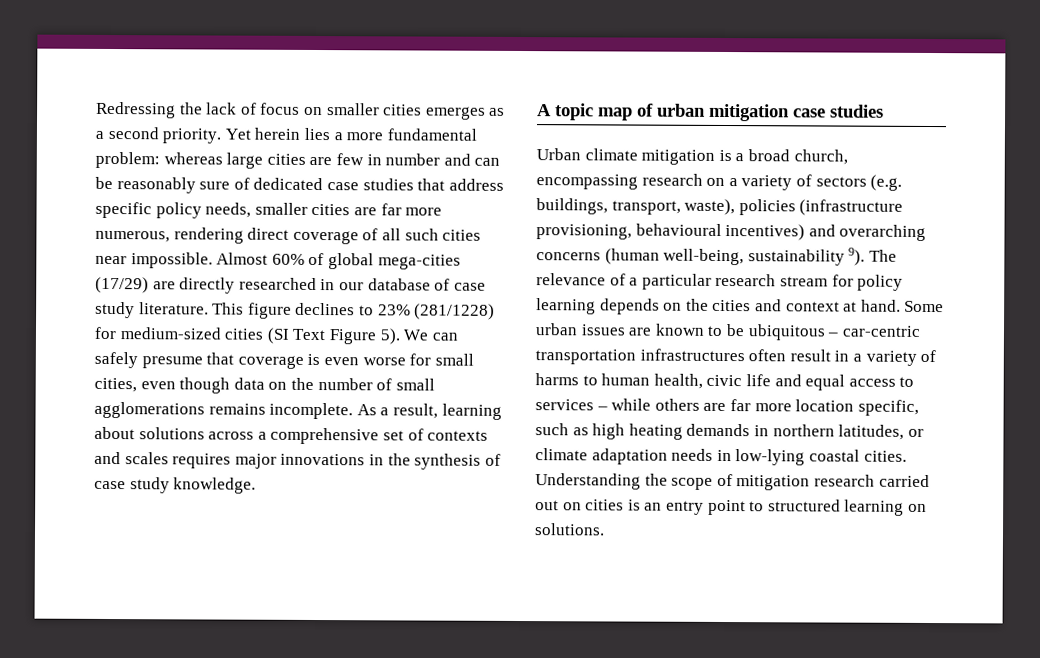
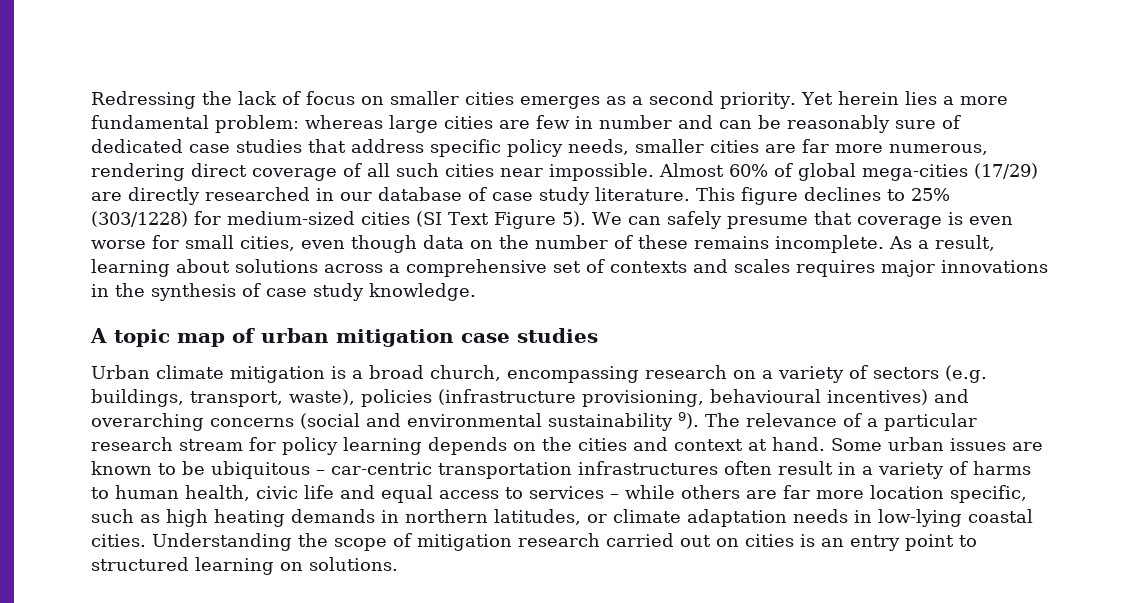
[377,303,496,320] 23% (281/1228) -> [911,188,950,201] [91,211,188,227] 25% (303/1228)
[395,378,435,391] [94,401,205,419] small agglomerations -> [638,235,688,249] these
[604,248,745,266] (human well-being, -> [300,413,542,429] (social and environmental

